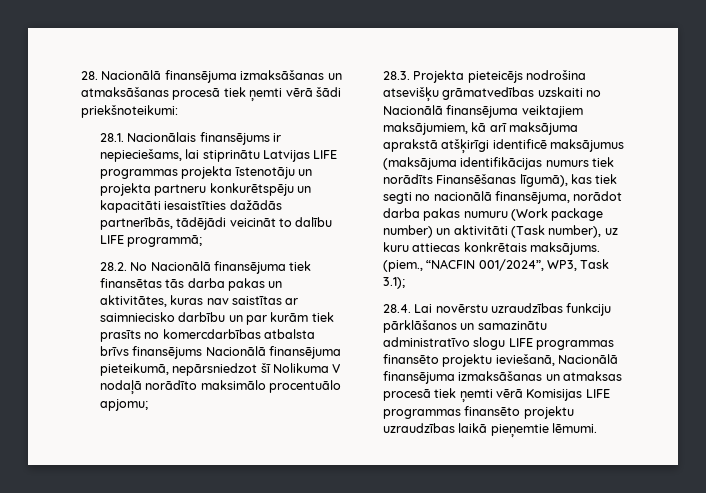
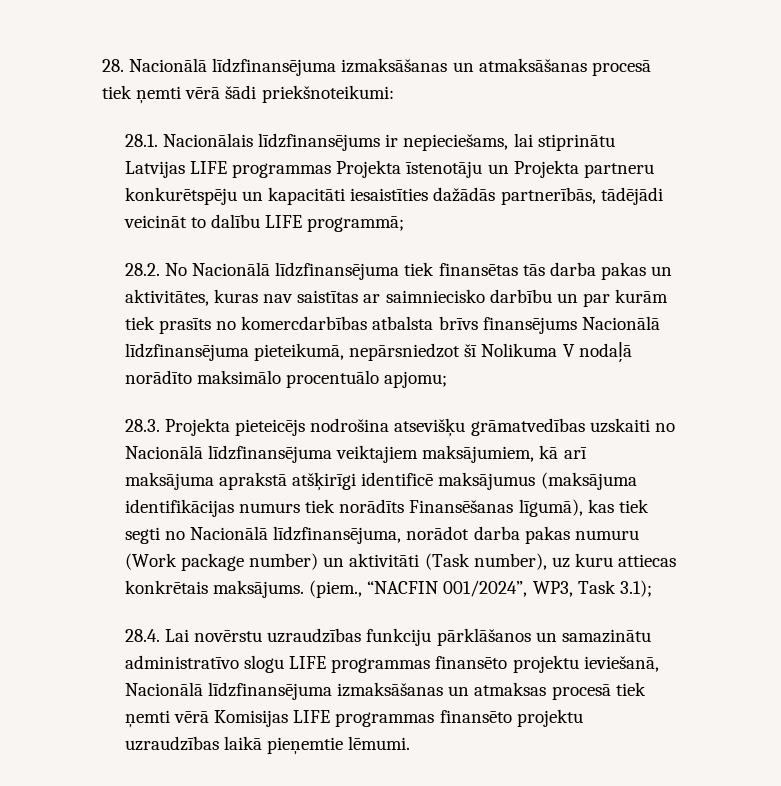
[164,70,237,83] finansējuma -> [212,58,337,76] līdzfinansējuma
[199,132,270,145] finansējums -> [258,133,381,151] līdzfinansējums
[181,166,233,179] projekta -> [336,160,402,178] Projekta
[99,183,151,196] projekta -> [513,160,579,178] Projekta
[213,261,286,274] finansējuma -> [275,262,400,280] līdzfinansējuma
[268,346,341,359] finansējuma -> [124,343,249,361] līdzfinansējuma
[446,105,519,118] finansējuma -> [208,445,333,463] līdzfinansējuma
[433,191,570,204] nacionālā finansējuma, -> [190,526,402,544] Nacionālā līdzfinansējuma,
[382,371,455,384] finansējuma -> [208,682,333,700] līdzfinansējuma

